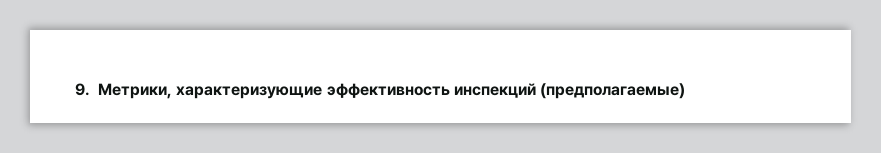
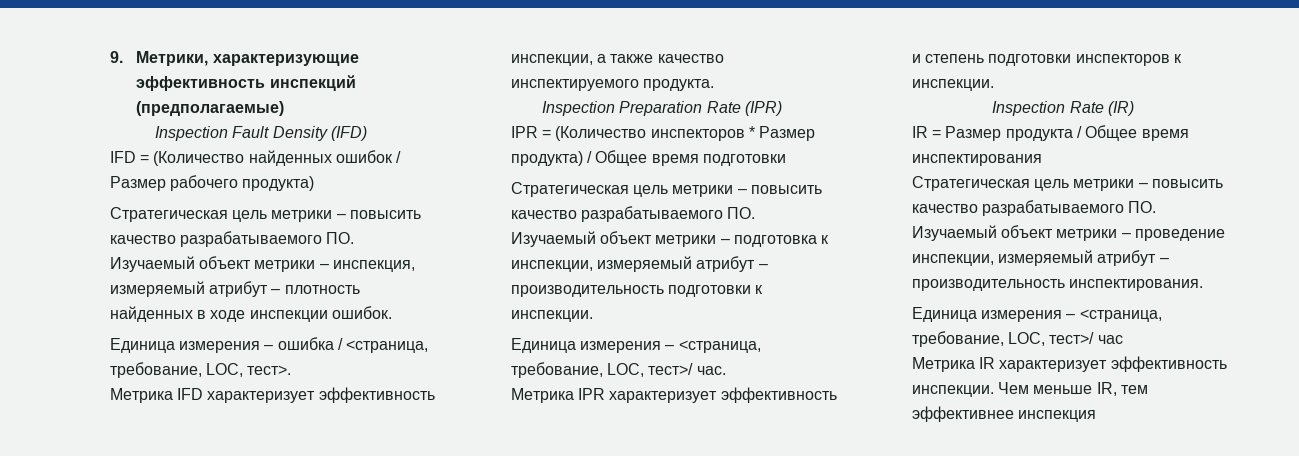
(686, 91) none -> [155,126,367,141] [109,150,402,166] [109,175,315,191] [109,207,421,222] [109,231,355,247] [109,256,415,272] [109,281,360,297] [109,306,392,322] [109,337,429,353] [109,362,292,378] [109,387,435,403] [510,54,724,66] [510,79,714,91] [542,101,782,116] [510,126,816,141] [510,150,786,166] [510,182,822,197] [510,206,756,222] [510,231,830,247] [510,256,768,272] [510,285,764,297] [510,310,593,322] [510,338,761,353] [510,362,726,378] [510,387,837,403] [911,54,1182,66] [911,79,994,91] [992,101,1134,116] [911,125,1189,141] [911,154,1042,166] [911,176,1223,191] [911,200,1157,216] [911,225,1225,241] [911,250,1169,266] [911,279,1203,291] [911,307,1162,322] [911,331,1123,347] [911,356,1227,372] [911,382,1148,397] [911,406,1096,422] // Inspection Fault Density (IFD) // IFD = (Количество найденных ошибок / Размер рабочего продукта) // Стратегическая цель метрики – повысить качество разрабатываемого ПО. Изучаемый объект метрики – инспекция, измеряемый атрибут – плотность найденных в ходе инспекции ошибок. // Единица измерения – ошибка / <страница, требование, LOC, тест>. // Метрика IFD характеризует эффективность инспекции, а также качество инспектируемого продукта. // Inspection Preparation Rate (IPR) // IPR = (Количество инспекторов * Размер продукта) / Общее время подготовки // Стратегическая цель метрики – повысить качество разрабатываемого ПО. Изучаемый объект метрики – подготовка к инспекции, измеряемый атрибут – производительность подготовки к инспекции. // Единица измерения – <страница, требование, LOC, тест>/ час. // Метрика IPR характеризует эффективность и степень подготовки инспекторов к инспекции. // Inspection Rate (IR) // IR = Размер продукта / Общее время инспектирования // Стратегическая цель метрики – повысить качество разрабатываемого ПО. Изучаемый объект метрики – проведение инспекции, измеряемый атрибут – производительность инспектирования. // Единица измерения – <страница, требование, LOC, тест>/ час // Метрика IR характеризует эффективность инспекции. Чем меньше IR, тем эффективнее инспекция

